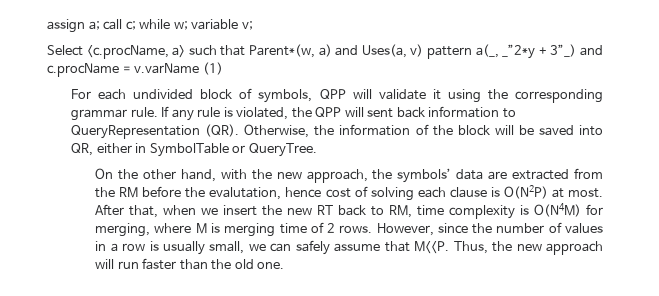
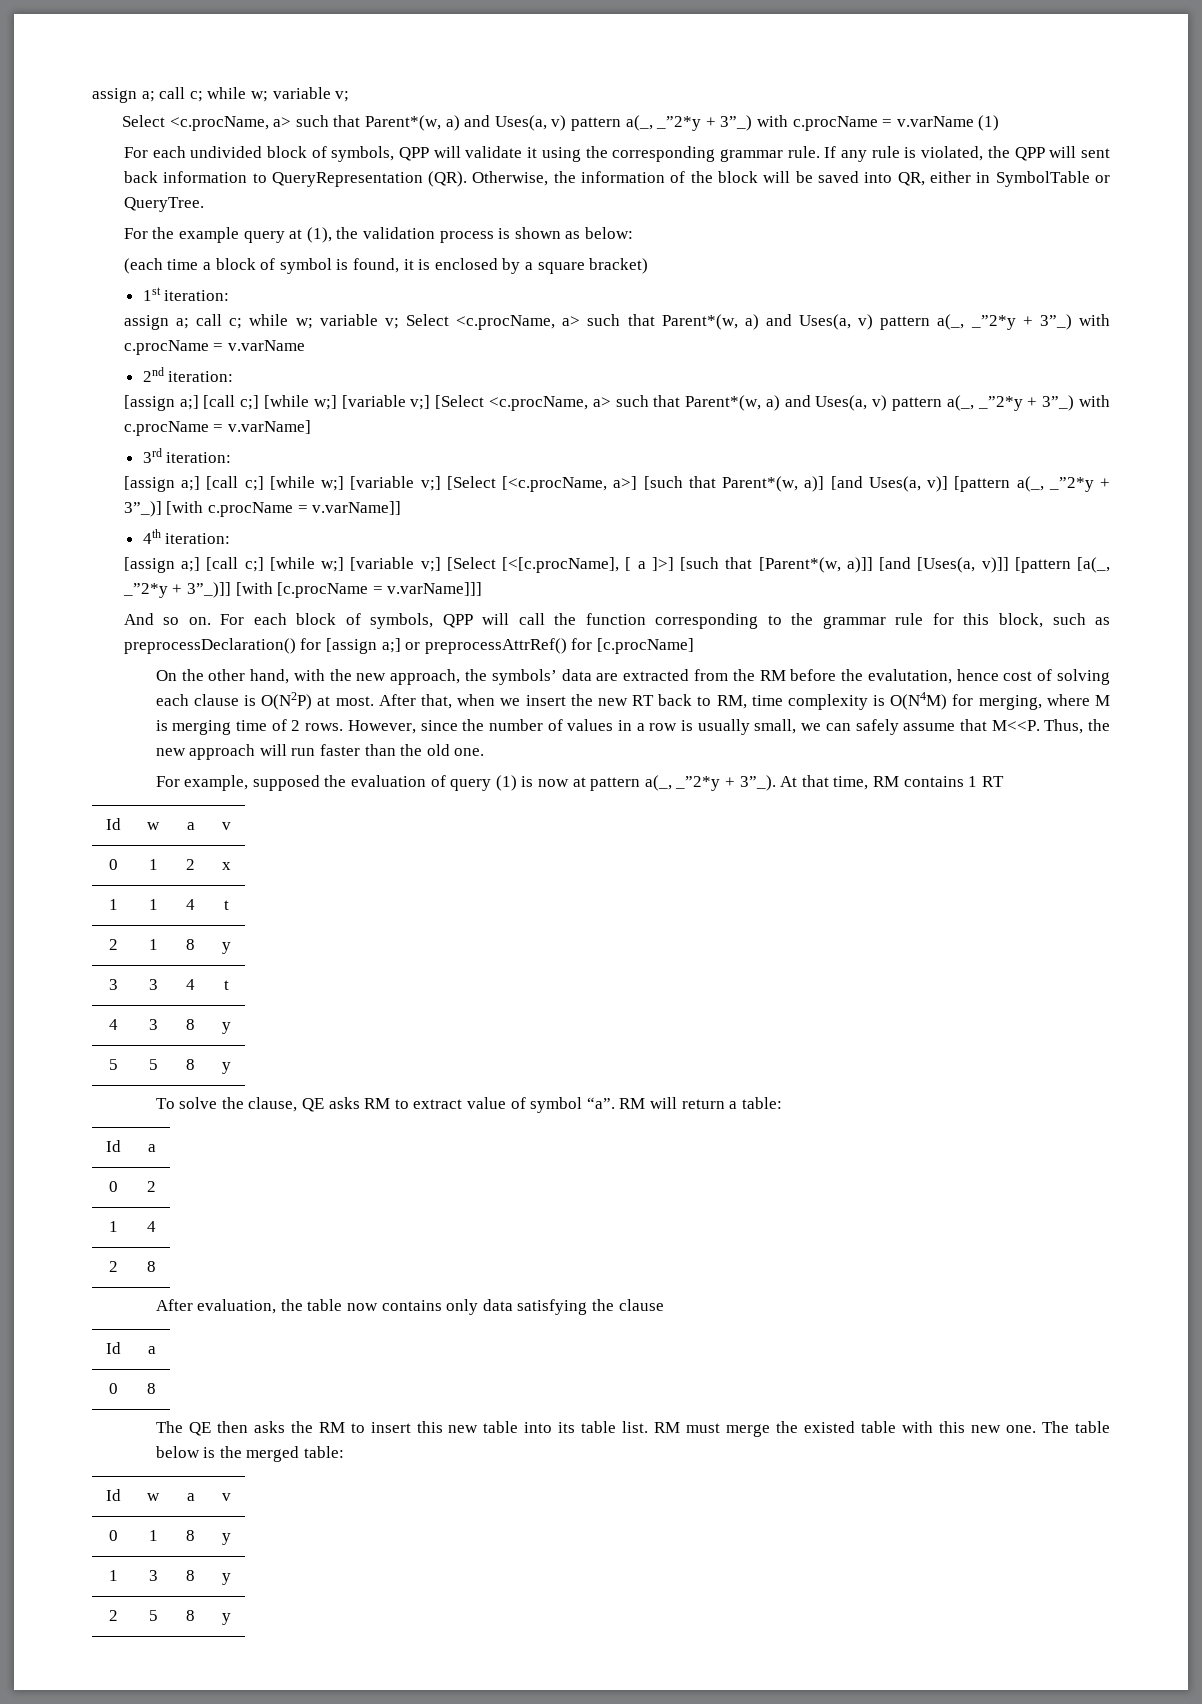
[580,45,604,56] and -> [756,115,788,127] with
(317, 150) none -> [123,227,633,243] [123,258,649,274] [142,287,230,301] [123,314,1110,330] [123,340,306,355] [142,367,234,382] [123,395,1110,411] [123,420,312,436] [142,448,232,463] [123,476,1110,492] [123,501,402,517] [142,529,231,544] [123,557,1110,573] [122,582,483,598] [123,613,1110,629] [123,638,694,654] // For the example query at (1), the validation process is shown as below: // (each time a block of symbol is found, it is enclosed by a square bracket) // 1st iteration: // assign a; call c; while w; variable v; Select <c.procName, a> such that Parent*(w, a) and Uses(a, v) pattern a(_, _”2*y + 3”_) with c.procName = v.varName // 2nd iteration: // [assign a;] [call c;] [while w;] [variable v;] [Select <c.procName, a> such that Parent*(w, a) and Uses(a, v) pattern a(_, _”2*y + 3”_) with c.procName = v.varName] // 3rd iteration: // [assign a;] [call c;] [while w;] [variable v;] [Select [<c.procName, a>] [such that Parent*(w, a)] [and Uses(a, v)] [pattern a(_, _”2*y + 3”_)] [with c.procName = v.varName]] // 4th iteration: // [assign a;] [call c;] [while w;] [variable v;] [Select [<[c.procName], [ a ]>] [such that [Parent*(w, a)]] [and [Uses(a, v)]] [pattern [a(_, _”2*y + 3”_)]] [with [c.procName = v.varName]]] // And so on. For each block of symbols, QPP will call the function corresponding to the grammar rule for this block, such as preprocessDeclaration() for [assign a;] or preprocessAttrRef() for [c.procName]
(285, 265) none -> [155,775,1004,791] [105,818,121,830] [147,822,160,830] [186,822,195,830] [222,822,231,830] [108,859,118,870] [148,859,158,870] [186,859,195,870] [222,862,231,870] [108,899,118,910] [148,899,158,910] [186,899,195,910] [224,900,229,910] [108,939,118,950] [148,939,158,950] [186,939,195,950] [222,942,231,954] [108,979,118,990] [148,979,158,990] [186,979,195,990] [224,980,229,990] [108,1019,118,1030] [148,1019,158,1030] [186,1019,195,1030] [222,1022,231,1034] [108,1059,118,1070] [148,1059,158,1070] [186,1059,195,1070] [222,1062,231,1074] [155,1097,782,1113] [105,1140,121,1152] [147,1144,156,1152] [108,1181,118,1192] [147,1181,156,1192] [108,1221,118,1232] [147,1221,156,1232] [108,1261,118,1272] [147,1261,156,1272] [155,1299,664,1315] [105,1342,121,1354] [147,1346,156,1354] [108,1383,118,1394] [147,1383,156,1394] [155,1421,1111,1437] [155,1446,345,1462] [105,1489,121,1501] [147,1493,160,1501] [186,1493,195,1501] [222,1493,231,1501] [108,1530,118,1541] [148,1530,158,1541] [186,1530,195,1541] [222,1533,231,1545] [108,1570,118,1581] [148,1570,158,1581] [186,1570,195,1581] [222,1573,231,1585] [108,1610,118,1621] [148,1610,158,1621] [186,1610,195,1621] [222,1613,231,1625] // For example, supposed the evaluation of query (1) is now at pattern a(_, _”2*y + 3”_). At that time, RM contains 1 RT // Id | w | a | v // 0 | 1 | 2 | x // 1 | 1 | 4 | t // 2 | 1 | 8 | y // 3 | 3 | 4 | t // 4 | 3 | 8 | y // 5 | 5 | 8 | y // To solve the clause, QE asks RM to extract value of symbol “a”. RM will return a table: // Id | a // 0 | 2 // 1 | 4 // 2 | 8 // After evaluation, the table now contains only data satisfying the clause // Id | a // 0 | 8 // The QE then asks the RM to insert this new table into its table list. RM must merge the existed table with this new one. The table below is the merged table: // Id | w | a | v // 0 | 1 | 8 | y // 1 | 3 | 8 | y // 2 | 5 | 8 | y

